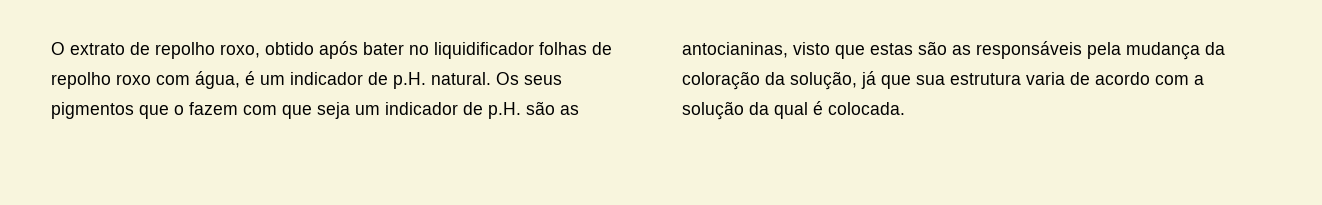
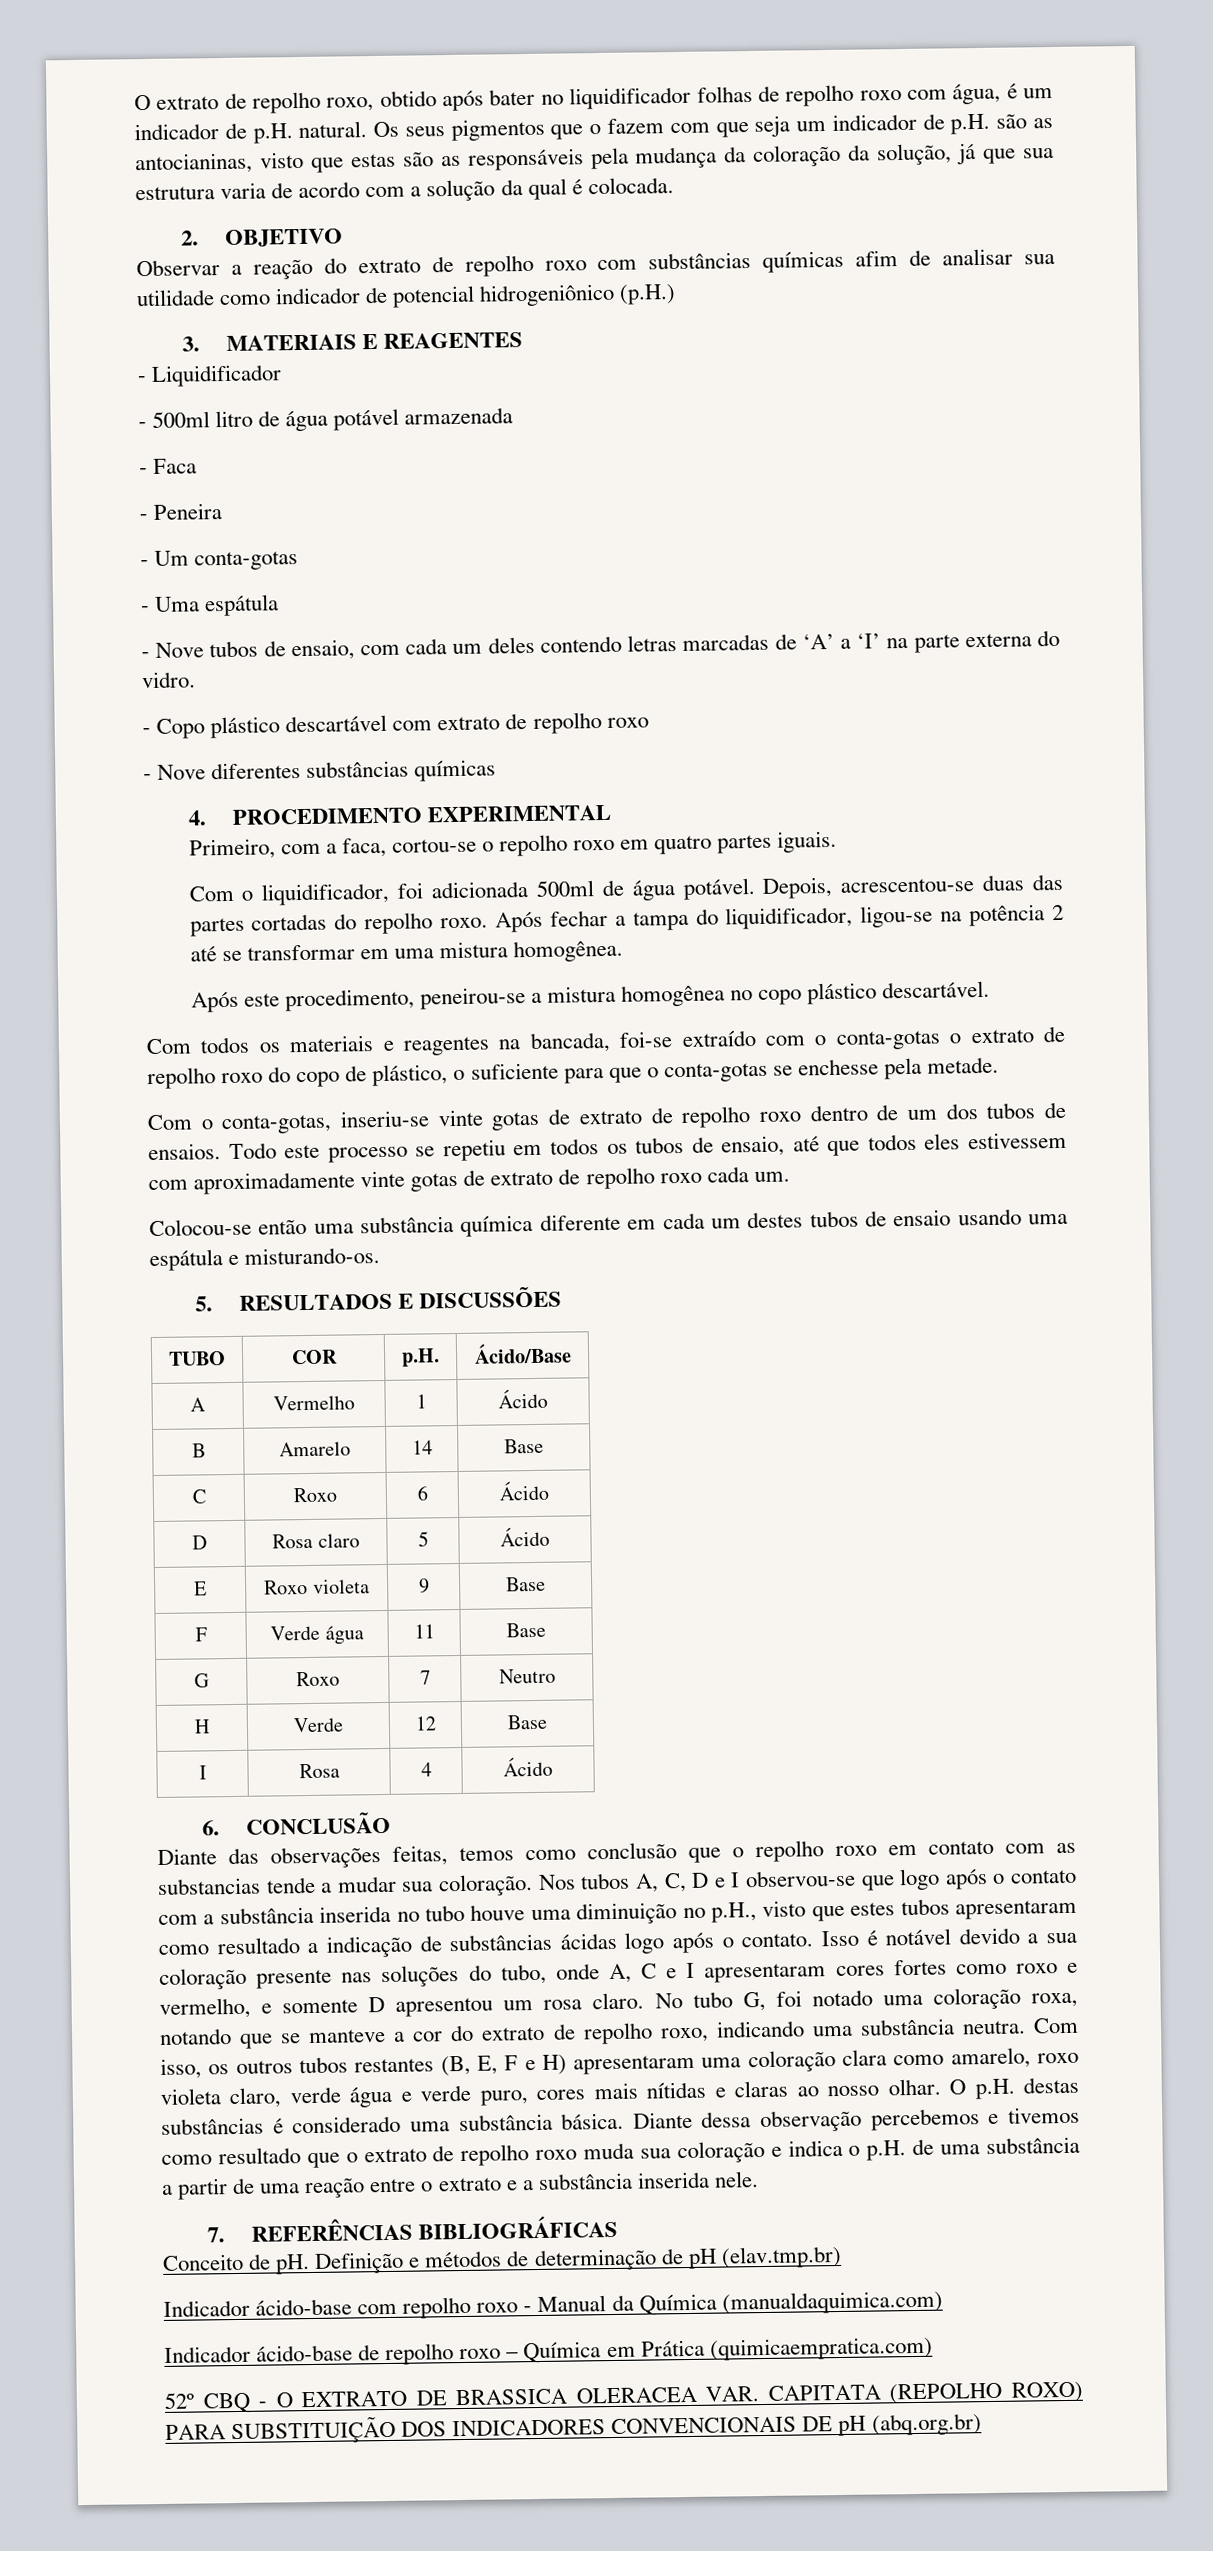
(905, 108) none -> [180,228,344,247] [136,248,1055,280] [136,283,677,308] [181,332,524,352] [138,364,283,387] [138,407,514,432] [139,458,198,475] [139,503,223,521] [140,550,299,571] [141,594,280,617] [141,629,1060,661] [141,671,196,689] [142,712,649,739] [143,759,497,782] [187,804,612,826] [188,830,838,860] [188,873,1063,906] [189,904,1065,937] [189,939,623,963] [190,980,991,1013] [146,1025,1065,1056] [147,1056,1000,1090] [147,1101,1066,1135] [148,1131,1067,1163] [148,1166,790,1195] [149,1208,1068,1237] [149,1246,381,1272] [194,1286,563,1312] [168,1351,226,1366] [290,1349,338,1365] [401,1348,440,1367] [473,1342,572,1364] [190,1397,206,1412] [273,1395,355,1411] [415,1394,427,1409] [498,1388,548,1409] [191,1443,206,1458] [279,1441,351,1457] [411,1440,433,1455] [504,1438,544,1454] [191,1489,206,1504] [293,1487,337,1503] [416,1485,428,1501] [499,1480,549,1501] [192,1535,207,1550] [272,1533,360,1549] [417,1531,429,1547] [500,1526,550,1547] [194,1581,207,1596] [264,1579,370,1595] [418,1578,430,1594] [505,1576,546,1592] [194,1627,207,1642] [270,1625,364,1645] [413,1624,435,1639] [506,1622,546,1638] [194,1673,210,1688] [296,1671,340,1687] [419,1670,431,1685] [498,1668,556,1684] [194,1719,211,1734] [293,1717,344,1733] [414,1716,437,1731] [507,1714,548,1730] [198,1765,207,1780] [298,1763,340,1779] [420,1762,432,1777] [503,1756,553,1777] [201,1811,392,1836] [157,1840,1076,1869] [157,1868,1077,1897] [158,1898,1077,1925] [158,1927,1077,1958] [159,1959,1078,1990] [159,1987,1079,2019] [159,2017,1080,2049] [160,2047,1079,2079] [160,2076,1079,2109] [161,2106,1080,2135] [161,2136,1080,2169] [162,2171,759,2200] [206,2214,619,2243] [162,2245,842,2275] [163,2290,943,2319] [164,2336,933,2366] [164,2381,1083,2414] [165,2413,982,2445] // 2. OBJETIVO // Observar a reação do extrato de repolho roxo com substâncias químicas afim de analisar sua utilidade como indicador de potencial hidrogeniônico (p.H.) // 3. MATERIAIS E REAGENTES // - Liquidificador // - 500ml litro de água potável armazenada // - Faca // - Peneira // - Um conta-gotas // - Uma espátula // - Nove tubos de ensaio, com cada um deles contendo letras marcadas de ‘A’ a ‘I’ na parte externa do vidro. // - Copo plástico descartável com extrato de repolho roxo // - Nove diferentes substâncias químicas // 4. PROCEDIMENTO EXPERIMENTAL // Primeiro, com a faca, cortou-se o repolho roxo em quatro partes iguais. // Com o liquidificador, foi adicionada 500ml de água potável. Depois, acrescentou-se duas das partes cortadas do repolho roxo. Após fechar a tampa do liquidificador, ligou-se na potência 2 até se transformar em uma mistura homogênea. // Após este procedimento, peneirou-se a mistura homogênea no copo plástico descartável. // Com todos os materiais e reagentes na bancada, foi-se extraído com o conta-gotas o extrato de repolho roxo do copo de plástico, o suficiente para que o conta-gotas se enchesse pela metade. // Com o conta-gotas, inseriu-se vinte gotas de extrato de repolho roxo dentro de um dos tubos de ensaios. Todo este processo se repetiu em todos os tubos de ensaio, até que todos eles estivessem com aproximadamente vinte gotas de extrato de repolho roxo cada um. // Colocou-se então uma substância química diferente em cada um destes tubos de ensaio usando uma espátula e misturando-os. // 5. RESULTADOS E DISCUSSÕES // TUBO | COR | p.H. | Ácido/Base // A | Vermelho | 1 | Ácido // B | Amarelo | 14 | Base // C | Roxo | 6 | Ácido // D | Rosa claro | 5 | Ácido // E | Roxo violeta | 9 | Base // F | Verde água | 11 | Base // G | Roxo | 7 | Neutro // H | Verde | 12 | Base // I | Rosa | 4 | Ácido // 6. CONCLUSÃO // Diante das observações feitas, temos como conclusão que o repolho roxo em contato com as substancias tende a mudar sua coloração. Nos tubos A, C, D e I observou-se que logo após o contato com a substância inserida no tubo houve uma diminuição no p.H., visto que estes tubos apresentaram como resultado a indicação de substâncias ácidas logo após o contato. Isso é notável devido a sua coloração presente nas soluções do tubo, onde A, C e I apresentaram cores fortes como roxo e vermelho, e somente D apresentou um rosa claro. No tubo G, foi notado uma coloração roxa, notando que se manteve a cor do extrato de repolho roxo, indicando uma substância neutra. Com isso, os outros tubos restantes (B, E, F e H) apresentaram uma coloração clara como amarelo, roxo violeta claro, verde água e verde puro, cores mais nítidas e claras ao nosso olhar. O p.H. destas substâncias é considerado uma substância básica. Diante dessa observação percebemos e tivemos como resultado que o extrato de repolho roxo muda sua coloração e indica o p.H. de uma substância a partir de uma reação entre o extrato e a substância inserida nele. // 7. REFERÊNCIAS BIBLIOGRÁFICAS // Conceito de pH. Definição e métodos de determinação de pH (elav.tmp.br) // Indicador ácido-base com repolho roxo - Manual da Química (manualdaquimica.com) // Indicador ácido-base de repolho roxo – Química em Prática (quimicaempratica.com) // 52º CBQ - O EXTRATO DE BRASSICA OLERACEA VAR. CAPITATA (REPOLHO ROXO) PARA SUBSTITUIÇÃO DOS INDICADORES CONVENCIONAIS DE pH (abq.org.br)

